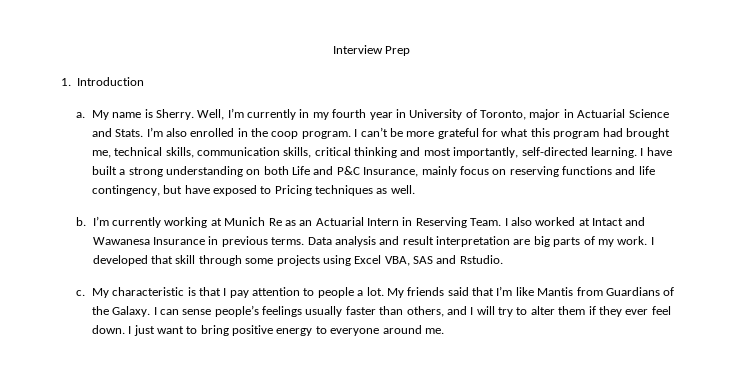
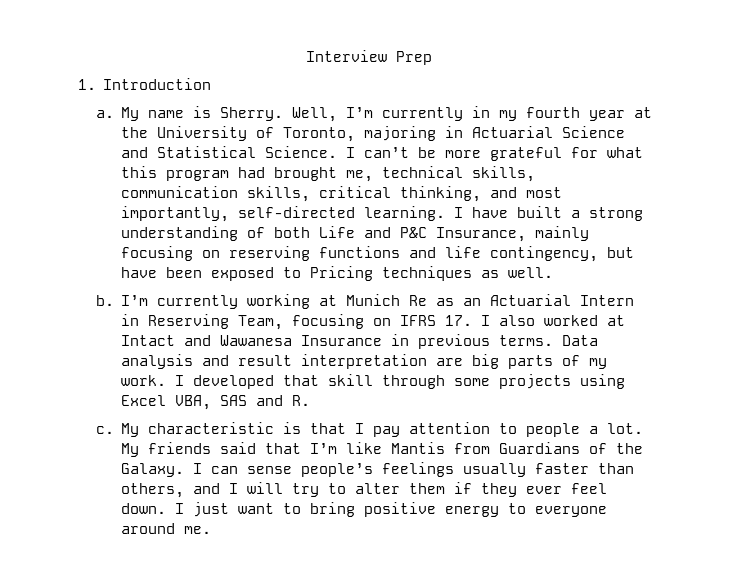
[395,109,406,118] in -> [634,107,653,118] [121,127,149,138] at the
[529,109,561,120] major -> [364,126,437,141] majoring
[115,127,351,139] Stats. I’m also enrolled in the coop program. -> [157,146,338,158] Statistical Science.
[354,147,398,158] thinking -> [400,186,482,202] thinking,
[246,169,261,175] on -> [247,227,266,238] of
[459,166,489,175] focus -> [121,246,194,261] focusing
(210, 189) none -> [166,267,203,278] been
[470,218,502,226] Team. -> [238,314,473,330] Team, focusing on IFRS 17.
[459,255,503,264] Rstudio. -> [292,395,311,406] R.

